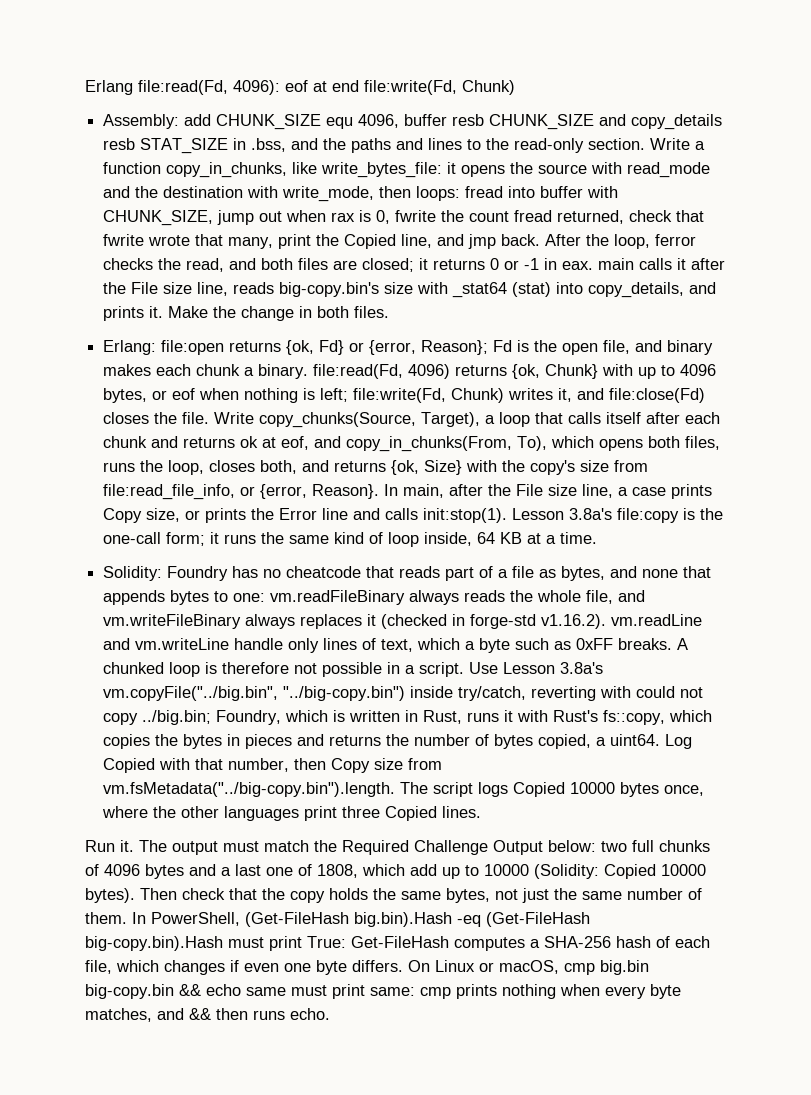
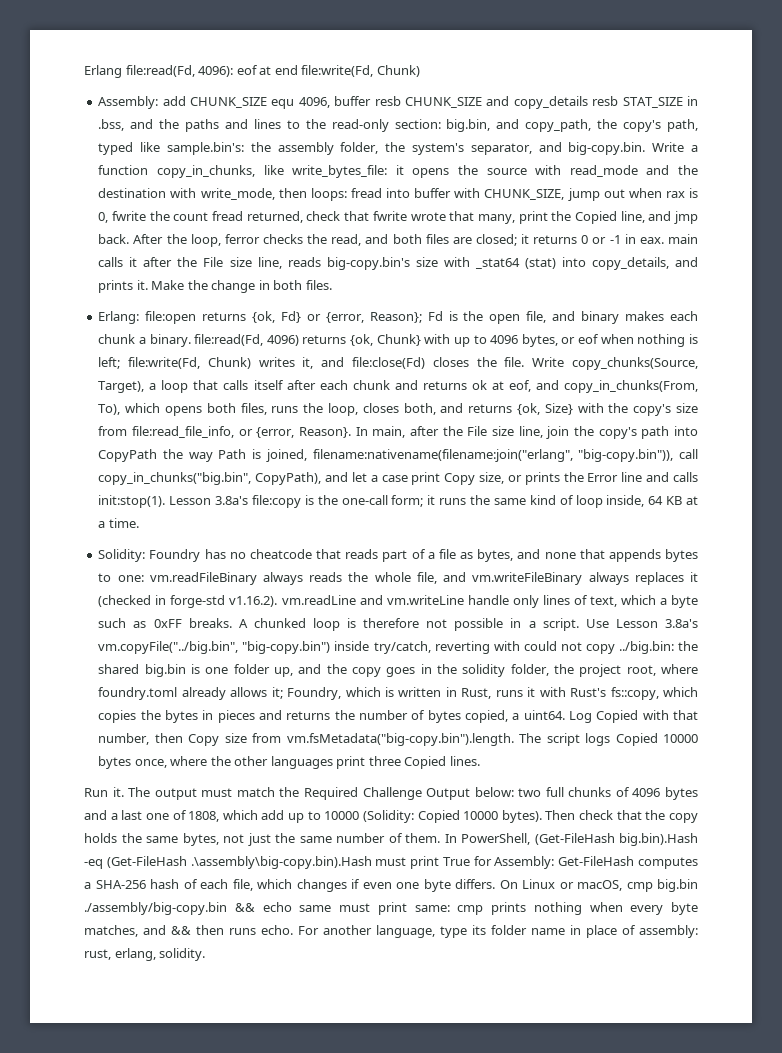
[588,138,646,150] section. -> [394,119,698,132] [98,142,646,155] section: big.bin, and copy_path, the copy's path, typed like sample.bin's: the assembly folder, the system's separator, and big-copy.bin.
(614, 491) none -> [546,426,698,439] [98,449,698,462] [98,472,367,485] join the copy's path into CopyPath the way Path is joined, filename:nativename(filename:join("erlang", "big-copy.bin")), call copy_in_chunks("big.bin", CopyPath), and let
[671,484,713,499] prints -> [411,472,441,485] print
[283,686,406,701] "../big-copy.bin") -> [242,641,331,654] "big-copy.bin")
[142,710,212,725] ../big.bin; -> [618,641,698,654] [98,664,698,677] [98,687,283,700] ../big.bin: the shared big.bin is one folder up, and the copy goes in the solidity folder, the project root, where foundry.toml already allows it;
[103,782,396,797] vm.fsMetadata("../big-copy.bin").length. -> [286,733,514,746] vm.fsMetadata("big-copy.bin").length.
[85,936,346,951] big-copy.bin).Hash must print True: -> [190,856,555,869] .\assembly\big-copy.bin).Hash must print True for Assembly:
[85,984,174,999] big-copy.bin -> [84,902,227,915] ./assembly/big-copy.bin
(330, 1014) none -> [298,925,698,938] [84,948,206,961] For another language, type its folder name in place of assembly: rust, erlang, solidity.

